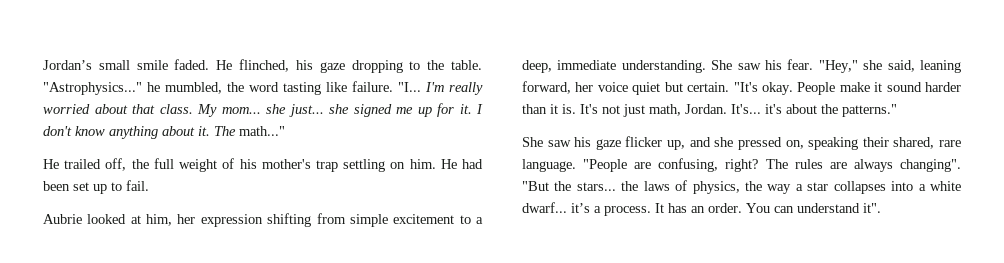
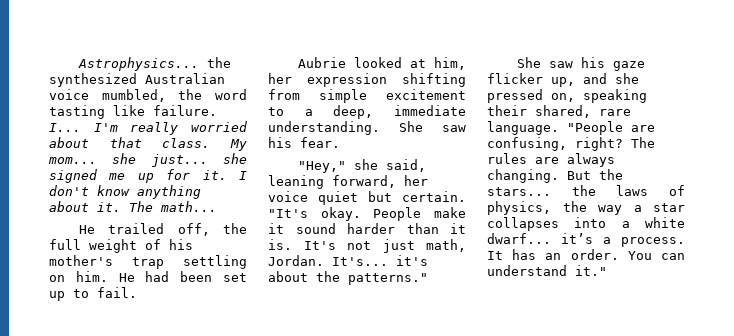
[43,59,482,73] [43,82,160,95] Jordan’s small smile faded. He flinched, his gaze dropping to the table. "Astrophysics..." he -> [77,57,231,71] [49,73,225,87] [49,89,89,100] Astrophysics... the synthesized Australian voice
[398,82,421,92] "I... -> [49,123,81,132] I...
[239,126,285,136] math..." -> [160,201,217,212] math...
(814, 64) none -> (340, 142) //
[899,159,961,172] [522,181,549,191] changing". "But -> [487,169,591,183] changing. But
[863,203,881,213] it". -> [575,265,607,276] it."

